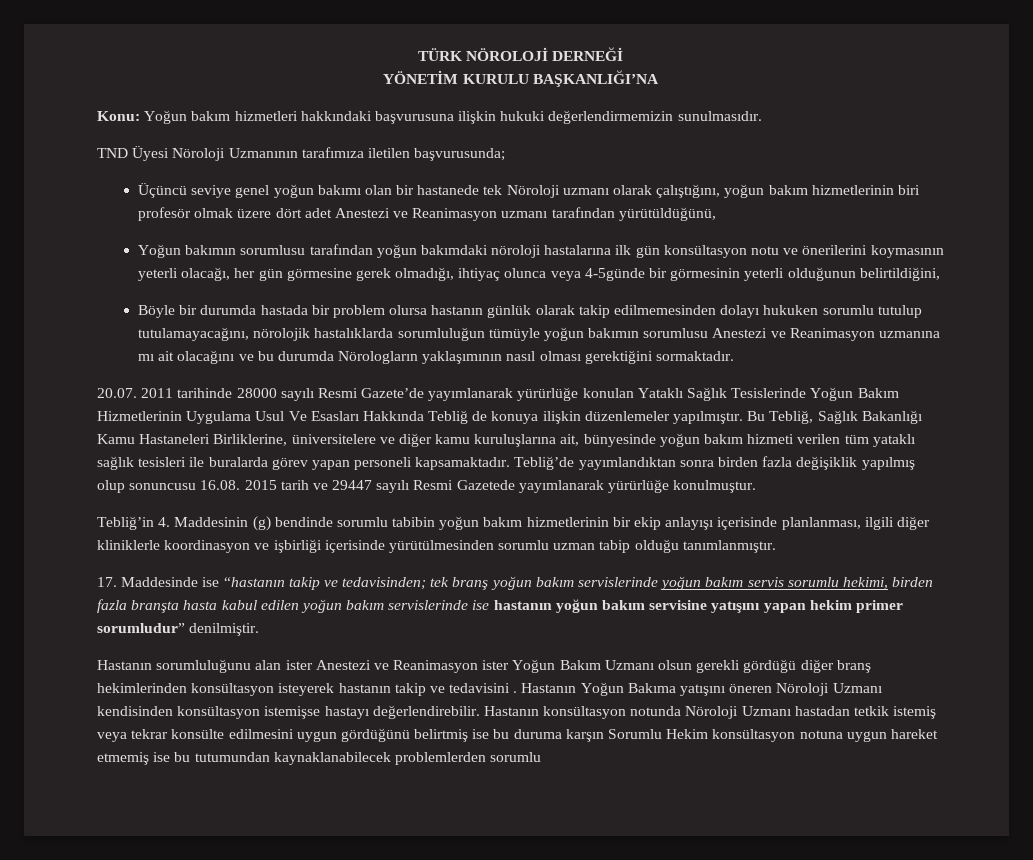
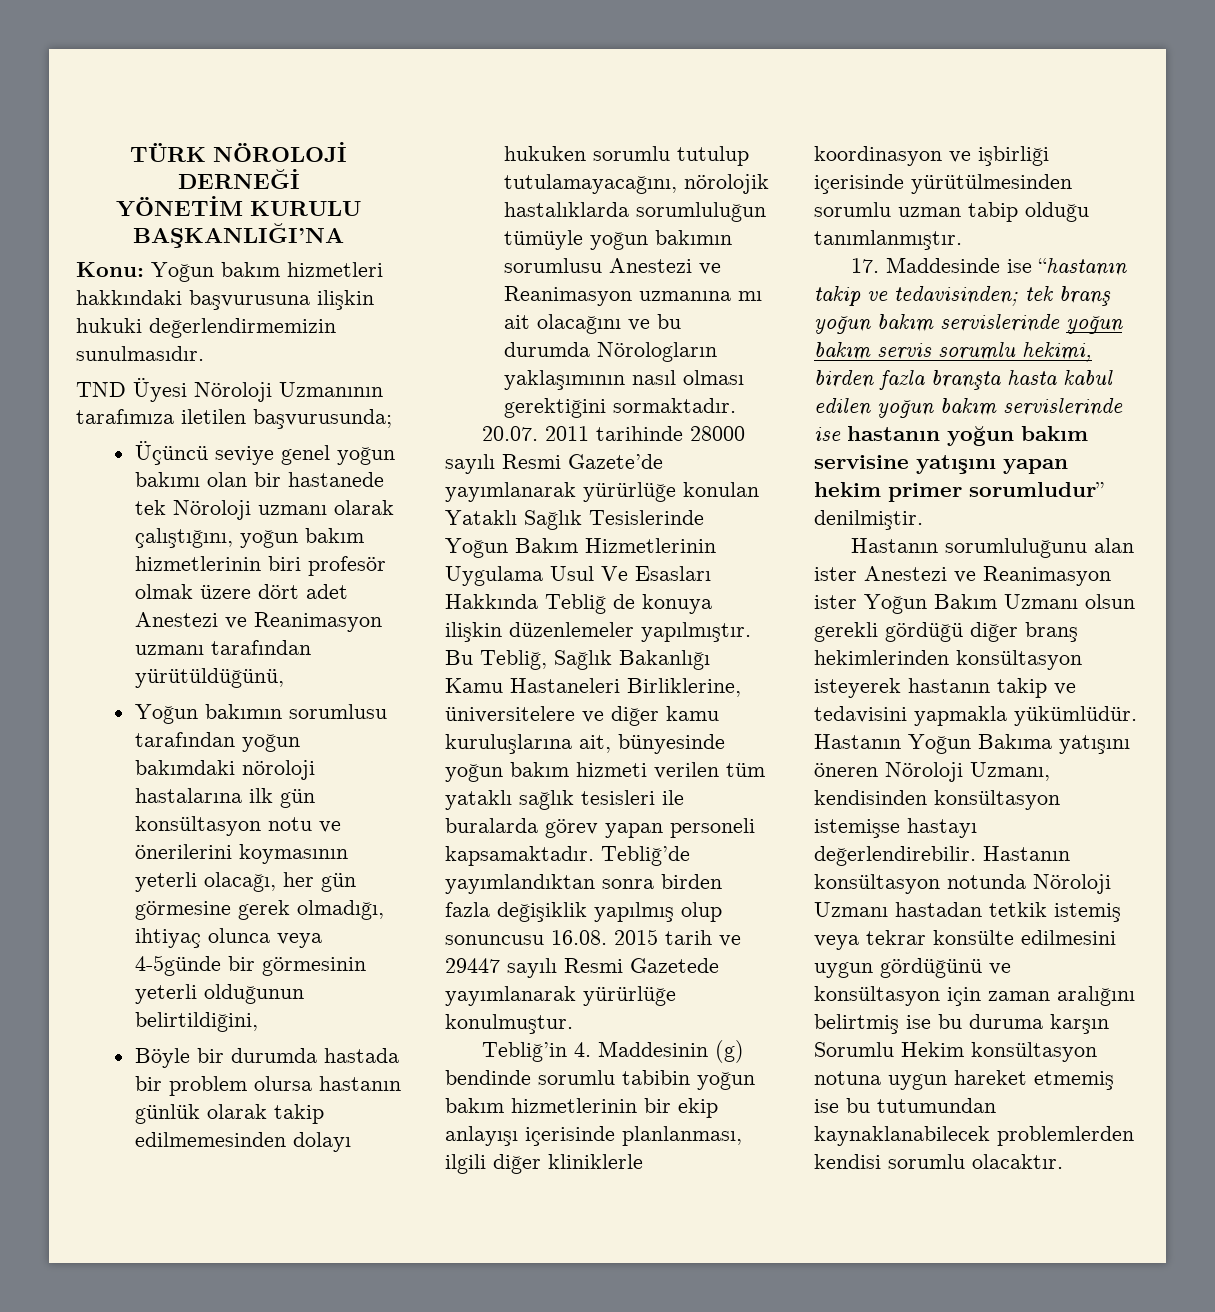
[513,691,518,693] . -> [914,706,1137,726] yapmakla yükümlüdür.
[832,683,883,693] Uzmanı -> [970,762,1050,781] Uzmanı,
(410, 735) none -> [989,963,1011,975] [814,986,1135,1006] ve konsültasyon için zaman aralığını
[490,752,542,762] sorumlu -> [814,1154,1063,1169] kendisi sorumlu olacaktır.

